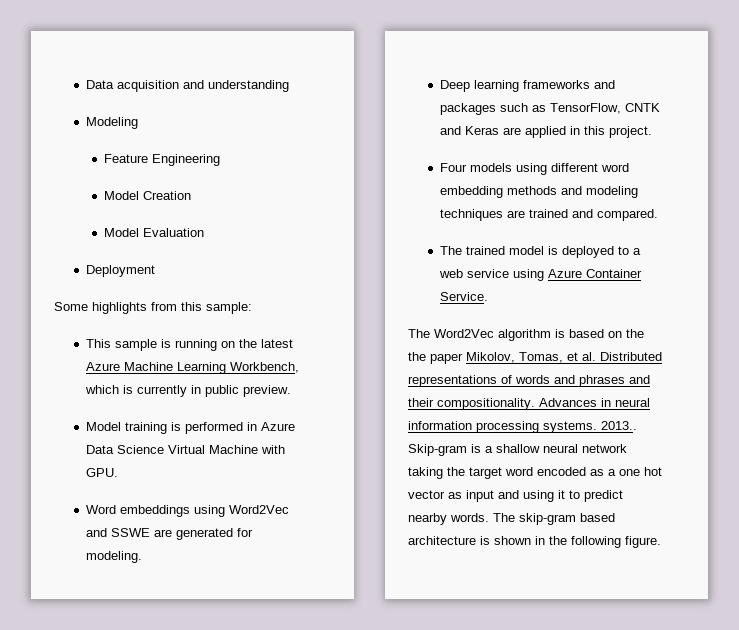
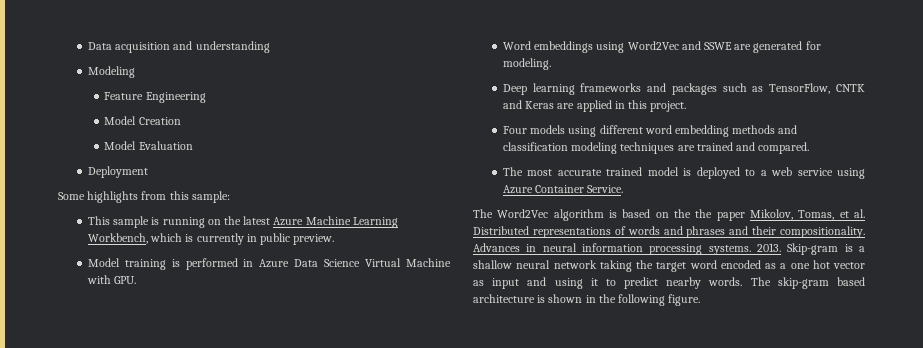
(582, 190) none -> [502,142,568,151] classification
(462, 250) none -> [527,169,602,176] most accurate
[601,421,637,430] 2013.. -> [757,243,781,252] 2013.

